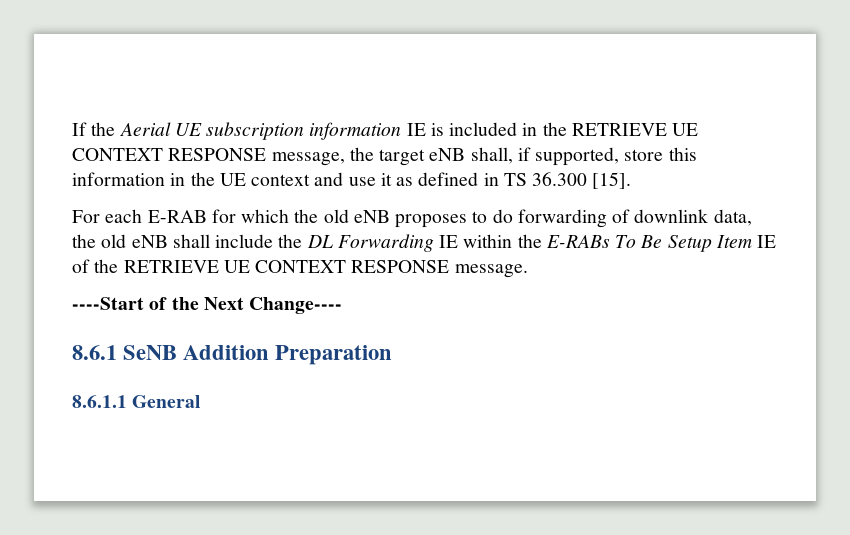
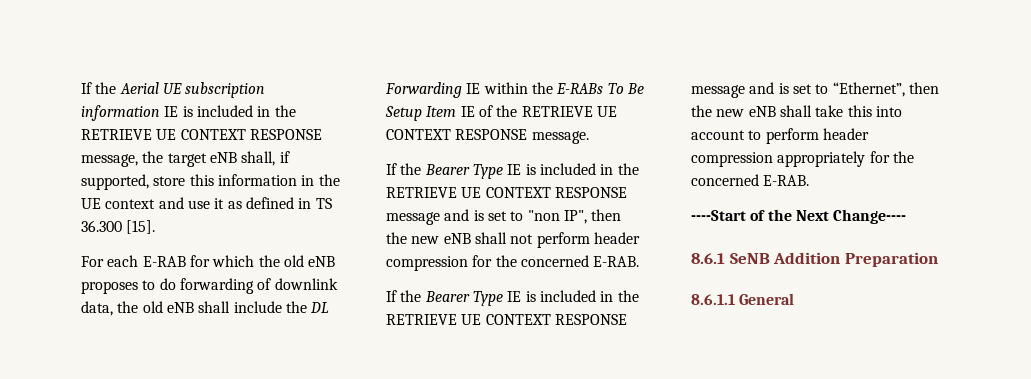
(528, 271) none -> [386,163,639,179] [386,187,627,198] [386,209,622,225] [386,232,640,248] [386,255,640,271] [386,290,639,306] [386,314,627,325] [691,82,939,98] [691,105,902,117] [691,128,869,144] [691,151,914,167] [691,174,810,186] // If the Bearer Type IE is included in the RETRIEVE UE CONTEXT RESPONSE message and is set to "non IP", then the new eNB shall not perform header compression for the concerned E-RAB. // If the Bearer Type IE is included in the RETRIEVE UE CONTEXT RESPONSE message and is set to “Ethernet”, then the new eNB shall take this into account to perform header compression appropriately for the concerned E-RAB.

